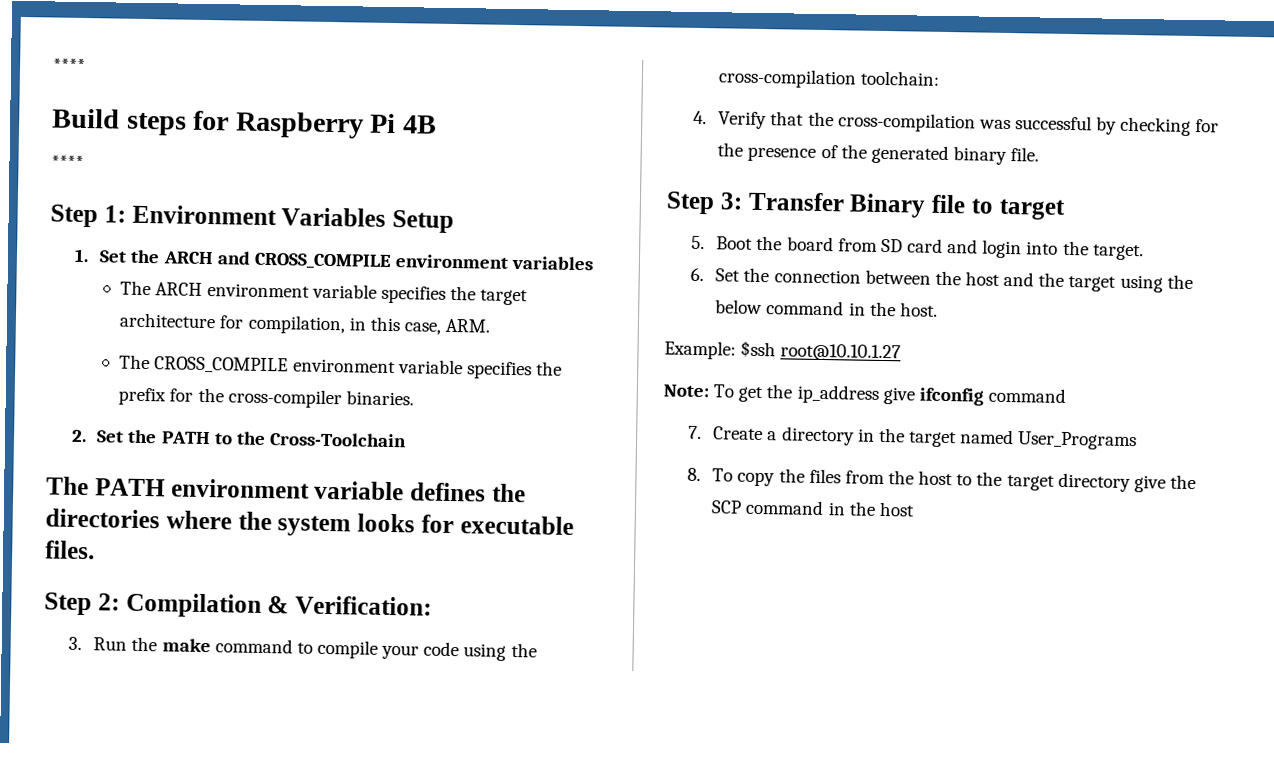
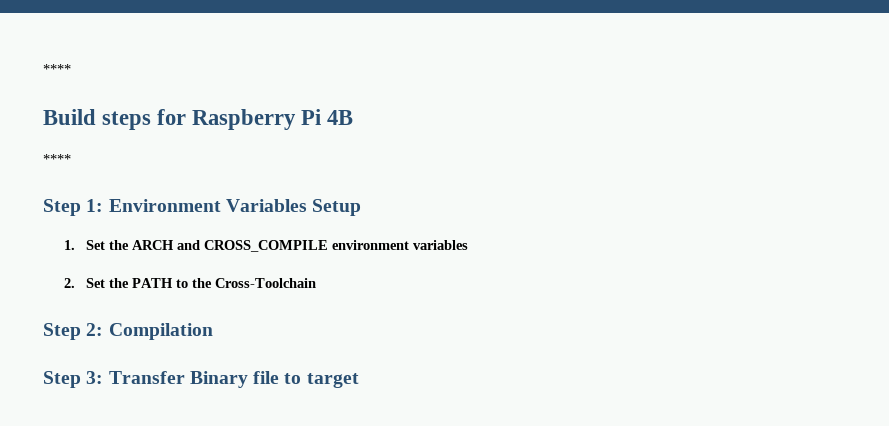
[120,280,529,306] [119,312,491,335] [119,354,562,380] [118,387,414,409] // The ARCH environment variable specifies the target architecture for compilation, in this case, ARM. // The CROSS_COMPILE environment variable specifies the prefix for the cross-compiler binaries. -> (468, 245) none
[46,476,526,503] [45,508,574,537] [45,540,95,560] [44,592,432,618] [68,636,537,661] [718,68,941,89] [693,110,1220,136] [717,142,1040,165] The PATH environment variable defines the directories where the system looks for executable files. // Step 2: Compilation & Verification: // 3. Run the make command to compile your code using the cross-compilation toolchain: // 4. Verify that the cross-compilation was successful by checking for the presence of the generated binary file. -> [43,323,213,340] Step 2: Compilation
[691,235,1144,261] [690,267,1193,293] [715,299,938,317] [664,340,902,362] [663,384,1066,406] [688,425,1138,451] [687,467,1196,493] [711,499,915,517] // 5. Boot the board from SD card and login into the target. // 6. Set the connection between the host and the target using the below command in the host. // Example: $ssh root@10.10.1.27 // Note: To get the ip_address give ifconfig command // 7. Create a directory in the target named User_Programs // 8. To copy the files from the host to the target directory give the SCP command in the host -> (359, 380) none

